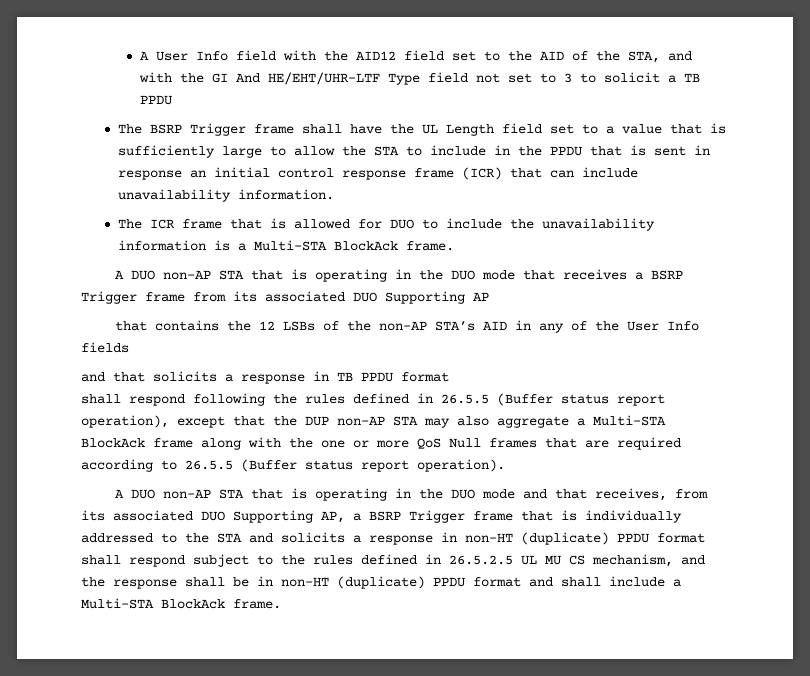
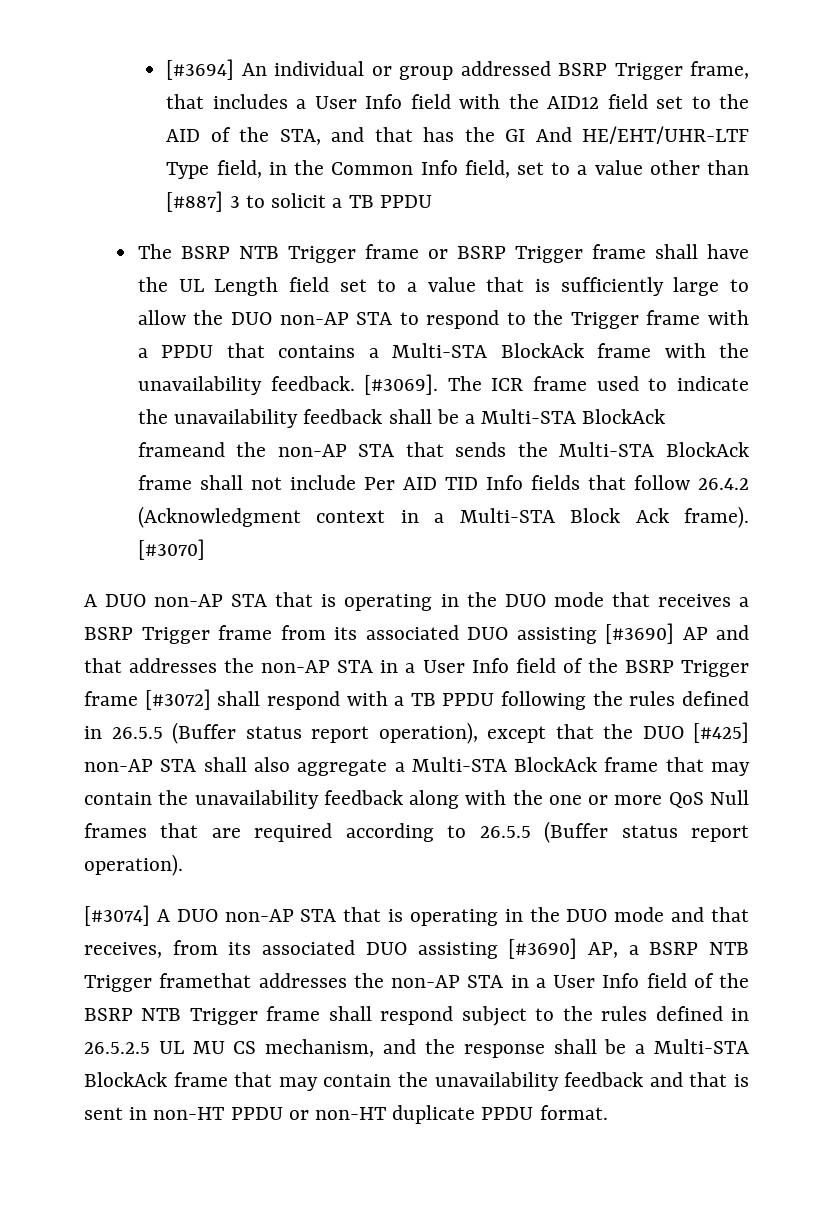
[139,51,149,60] A -> [166,59,749,80] [166,94,307,109] [#3694] An individual or group addressed BSRP Trigger frame, that includes a
[138,72,172,83] with -> [374,127,455,142] that has
[427,72,556,83] field not set to -> [216,160,750,178] [166,191,224,212] field, in the Common Info field, set to a value other than [#887]
(182, 129) none -> [238,244,506,263] NTB Trigger frame or BSRP
[373,145,710,156] [117,167,638,180] [117,189,334,202] [117,218,655,231] [117,240,454,251] STA to include in the PPDU that is sent in response an initial control response frame (ICR) that can include unavailability information. // The ICR frame that is allowed for DUO to include the unavailability information is a Multi-STA BlockAck frame. -> [231,310,749,329] [137,343,749,358] [137,374,749,395] [137,409,666,428] [137,442,749,457] [137,475,749,490] [137,506,749,528] [137,539,205,560] DUO non-AP STA to respond to the Trigger frame with a PPDU that contains a Multi-STA BlockAck frame with the unavailability feedback. [#3069]. The ICR frame used to indicate the unavailability feedback shall be a Multi-STA BlockAck frameand the non-AP STA that sends the Multi-STA BlockAck frame shall not include Per AID TID Info fields that follow 26.4.2 (Acknowledgment context in a Multi-STA Block Ack frame). [#3070]
[385,291,465,304] Supporting -> [516,623,674,644] assisting [#3690]
[115,320,700,333] [81,342,129,353] [81,371,449,384] [81,394,185,406] // that contains the 12 LSBs of the non-AP STA’s AID in any of the User Info fields // and that solicits a response in TB PPDU format // shall respond -> [716,625,749,640] [84,658,750,677] [84,689,495,710] and that addresses the non-AP STA in a User Info field of the BSRP Trigger frame [#3072] shall respond with a TB PPDU
[305,416,450,428] DUP non-AP STA may -> [642,722,749,743] [84,757,247,772] DUO [#425] non-AP STA shall
(193, 443) none -> [665,757,750,776] [84,790,403,809] that may contain the unavailability feedback
(505, 465) none -> [84,905,150,926] [#3074]
[233,510,313,523] Supporting -> [417,938,578,959] assisting [#3690]
[409,510,682,523] [81,532,705,545] Trigger frame that is individually addressed to the STA and solicits a response in non-HT (duplicate) PPDU format -> [709,942,749,955] [84,973,749,992] [84,1006,321,1025] NTB Trigger framethat addresses the non-AP STA in a User Info field of the BSRP NTB Trigger frame
[257,576,681,589] [81,598,281,609] in non-HT (duplicate) PPDU format and shall include a Multi-STA BlockAck frame. -> [635,1039,749,1054] [84,1072,750,1091] [84,1105,608,1124] a Multi-STA BlockAck frame that may contain the unavailability feedback and that is sent in non-HT PPDU or non-HT duplicate PPDU format.

